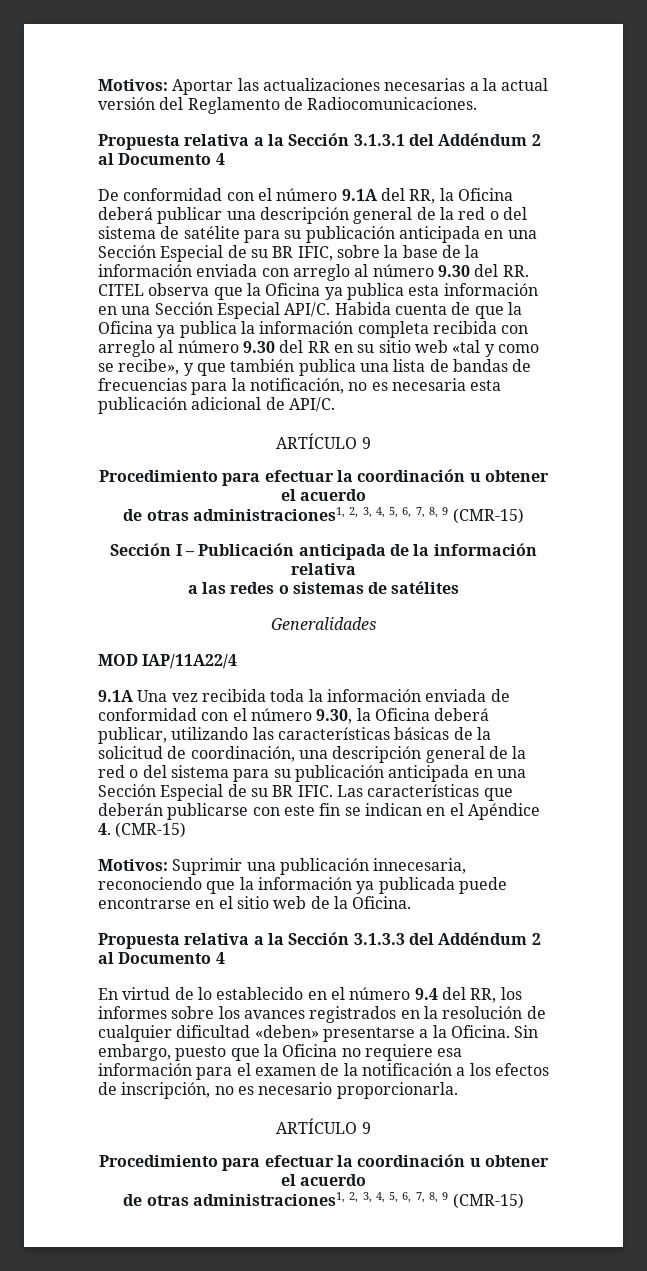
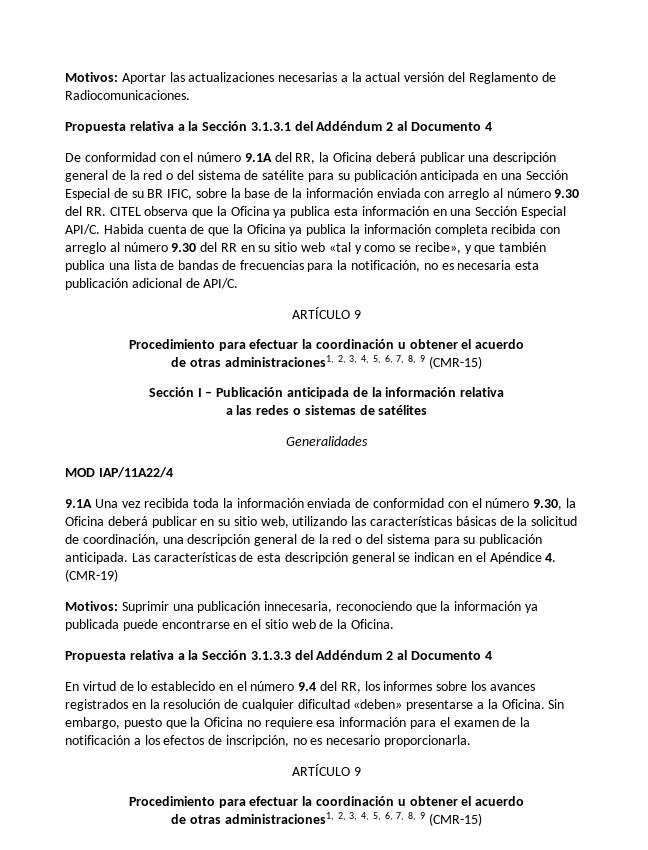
[98,727,167,744] publicar, -> [151,516,289,528] publicar en su sitio web,
[388,765,526,782] [98,784,513,801] [98,803,341,820] anticipada en una Sección Especial de su BR IFIC. Las características que deberán publicarse con este fin -> [65,552,395,564] anticipada. Las características de esta descripción general
[115,822,187,838] (CMR-15) -> [65,569,118,582] (CMR-19)

